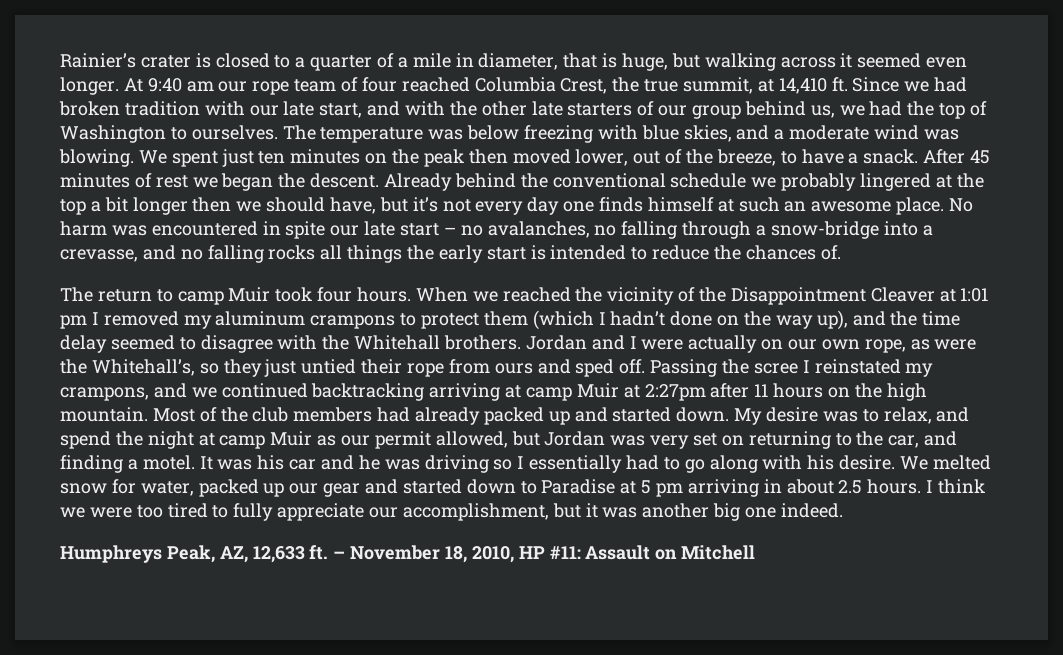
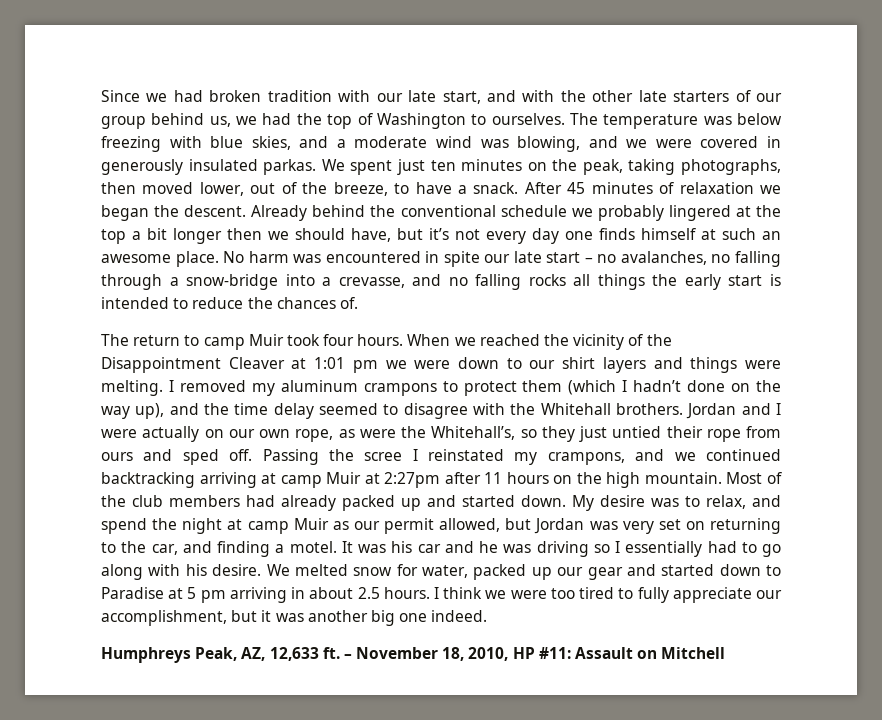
[60,53,968,71] [60,77,848,95] Rainier’s crater is closed to a quarter of a mile in diameter, that is huge, but walking across it seemed even longer. At 9:40 am our rope team of four reached Columbia Crest, the true summit, at 14,410 ft. -> (101, 96) none
[59,149,134,167] blowing. -> [517,136,781,152] [101,159,317,175] blowing, and we were covered in generously insulated parkas.
[423,149,464,167] peak -> [582,159,781,175] peak, taking photographs,
[155,175,188,188] rest -> [679,182,754,194] relaxation
(87, 322) none -> [385,357,781,373] [101,380,163,396] we were down to our shirt layers and things were melting.

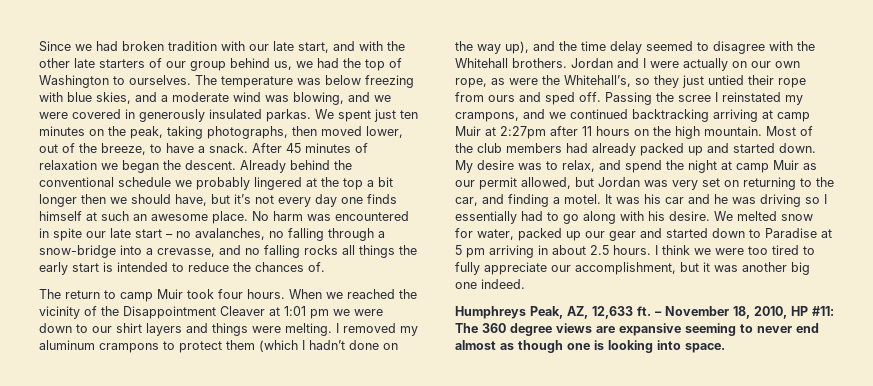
[575,647,726,659] Assault on Mitchell -> [455,323,819,336] [455,340,725,353] The 360 degree views are expansive seeming to never end almost as though one is looking into space.

